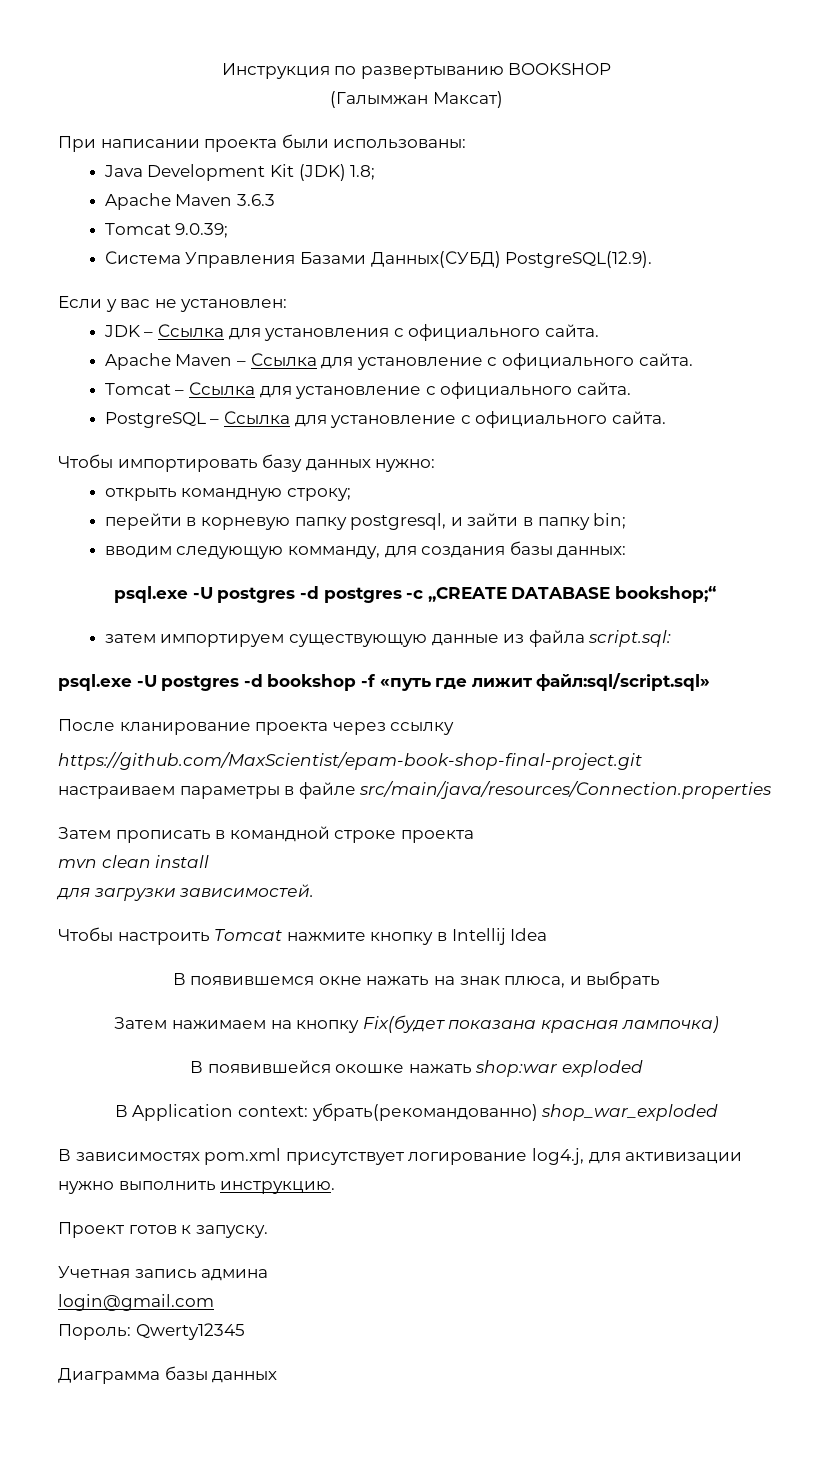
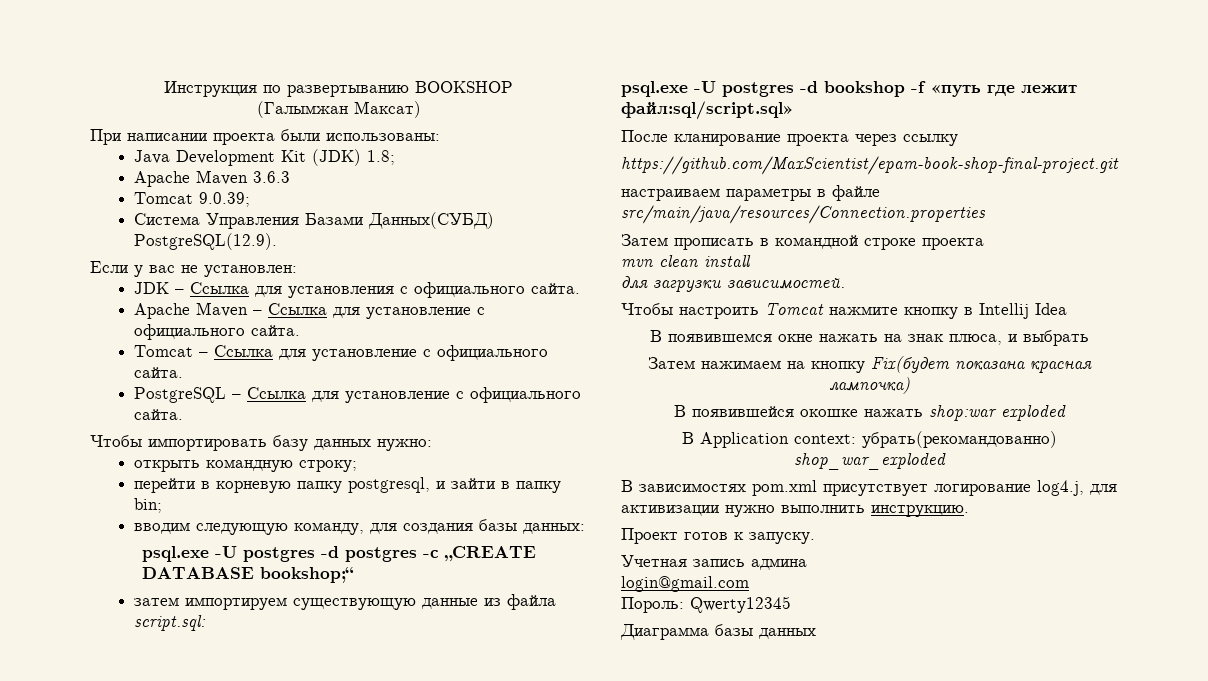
[287,546,380,559] комманду, -> [294,522,365,535] команду,
[471,678,532,687] лижит -> [1021,85,1077,93] лежит

